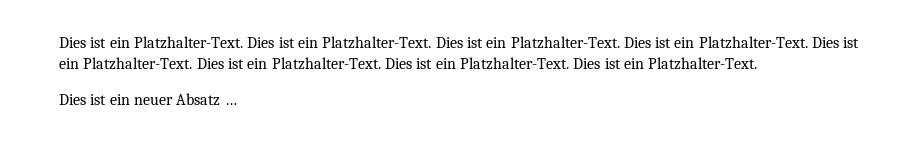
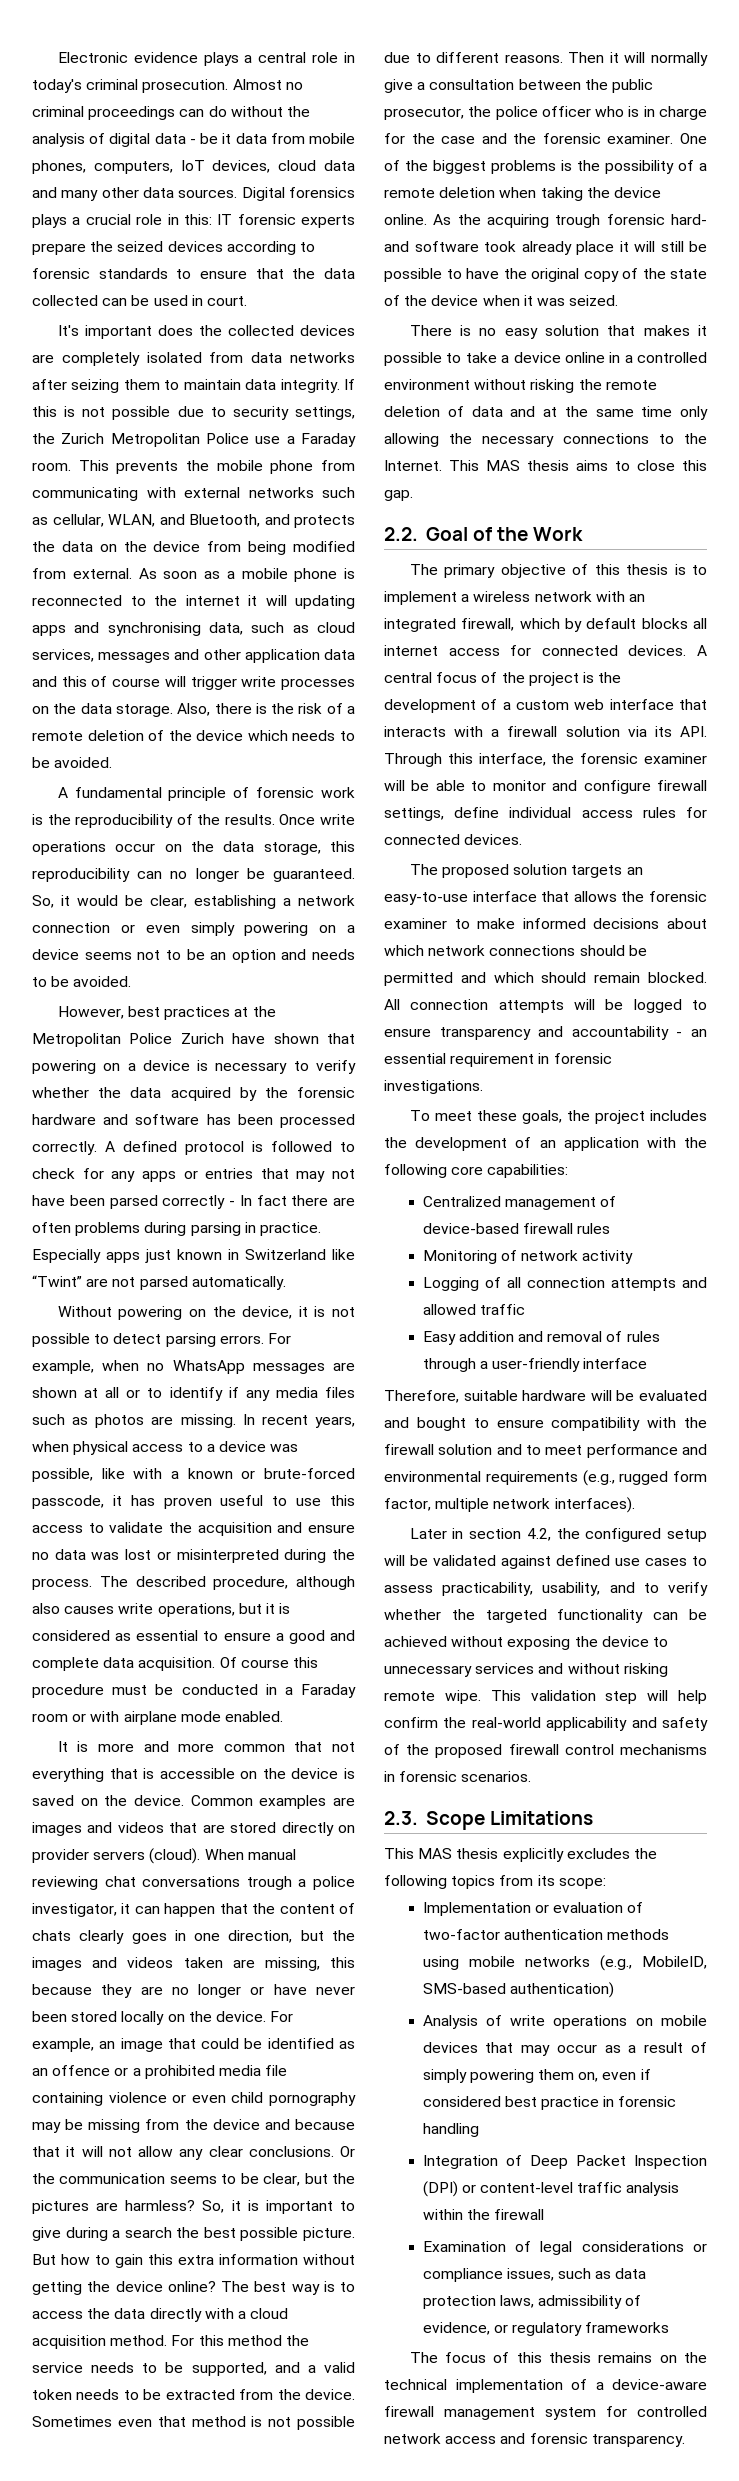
[59,36,860,49] [59,57,758,70] [59,93,237,106] Dies ist ein Platzhalter-Text. Dies ist ein Platzhalter-Text. Dies ist ein Platzhalter-Text. Dies ist ein Platzhalter-Text. Dies ist ein Platzhalter-Text. Dies ist ein Platzhalter-Text. Dies ist ein Platzhalter-Text. Dies ist ein Platzhalter-Text. // Dies ist ein neuer Absatz … -> [57,52,355,66] [32,79,303,93] [32,106,310,120] [32,133,356,147] [32,160,356,174] [32,187,355,201] [32,214,355,228] [32,241,315,255] [32,268,355,279] [32,295,247,306] [57,325,355,339] [32,352,355,366] [32,379,355,393] [32,406,355,420] [32,433,356,447] [32,460,355,474] [32,487,355,501] [32,514,355,528] [32,541,355,555] [32,568,355,582] [32,595,355,609] [32,622,355,636] [32,649,355,663] [32,676,355,690] [32,703,356,717] [32,730,355,741] [32,757,113,768] [57,787,355,801] [32,814,355,828] [32,841,355,855] [32,868,355,882] [32,895,355,909] [32,922,355,936] [32,949,355,963] [32,976,132,987] [57,1006,276,1020] [32,1033,355,1047] [32,1060,356,1074] [32,1087,355,1101] [32,1114,355,1128] [32,1141,355,1155] [32,1168,355,1182] [32,1195,355,1209] [32,1222,321,1236] [32,1249,355,1263] [32,1275,286,1290] [57,1306,355,1320] [32,1333,291,1347] [32,1360,355,1374] [32,1387,355,1401] [32,1414,355,1428] [32,1441,299,1455] [32,1468,355,1482] [32,1495,355,1509] [32,1522,355,1536] [32,1549,355,1563] [32,1576,355,1590] [32,1603,291,1617] [32,1630,355,1644] [32,1657,318,1671] [32,1684,356,1698] [32,1711,283,1725] [57,1741,355,1752] [32,1768,355,1782] [32,1795,355,1809] [32,1822,355,1836] [32,1848,296,1864] [32,1876,355,1890] [32,1903,355,1917] [32,1930,355,1944] [32,1957,355,1971] [32,1984,355,1998] [32,2011,294,2025] [32,2038,355,2052] [32,2065,288,2079] [32,2092,356,2106] [32,2119,355,2133] [32,2146,355,2160] [32,2173,355,2186] [32,2200,355,2214] [32,2227,355,2241] [32,2254,355,2268] [32,2281,355,2295] [32,2308,289,2322] [32,2335,309,2349] [32,2362,355,2376] [32,2389,355,2400] [32,2416,355,2430] [384,52,708,66] [384,79,653,93] [384,106,707,120] [384,133,707,144] [384,160,707,174] [384,187,661,201] [384,214,707,228] [384,241,707,255] [384,268,707,282] [384,295,619,306] [409,325,707,339] [384,352,707,366] [384,379,657,393] [384,406,708,420] [384,433,707,447] [384,460,707,471] [384,490,413,501] [384,527,584,541] [409,564,707,578] [384,591,645,605] [384,618,707,632] [384,645,707,656] [384,672,622,686] [384,699,707,713] [384,726,707,737] [384,753,707,767] [384,780,707,794] [384,807,707,821] [384,834,523,845] [409,864,643,878] [384,891,707,905] [384,918,707,929] [384,945,647,956] [384,972,707,986] [384,999,707,1013] [384,1026,707,1040] [384,1053,612,1067] [384,1080,483,1094] [409,1110,707,1124] [384,1137,707,1151] [384,1164,569,1178] [422,1196,617,1210] [422,1223,611,1234] [422,1250,634,1264] [422,1277,707,1291] [422,1304,525,1315] [422,1331,660,1345] [422,1358,648,1372] [384,1390,707,1403] [384,1417,707,1431] [384,1444,707,1458] [384,1470,707,1486] [384,1497,635,1513] [409,1528,707,1542] [384,1555,707,1569] [384,1582,708,1596] [384,1609,707,1623] [384,1636,668,1650] [384,1663,668,1677] [384,1690,707,1704] [384,1717,708,1731] [384,1744,707,1758] [384,1771,532,1782] [384,1811,593,1830] [384,1848,657,1862] [384,1875,606,1889] [422,1902,644,1916] [422,1929,670,1940] [422,1955,707,1971] [422,1982,614,1998] [422,2015,707,2029] [422,2042,707,2056] [422,2069,651,2083] [422,2096,677,2110] [422,2123,479,2137] [422,2155,707,2169] [422,2181,680,2197] [422,2209,545,2220] [422,2241,707,2255] [422,2268,647,2282] [422,2295,642,2309] [422,2322,670,2336] [409,2352,707,2363] [384,2379,707,2393] [384,2406,707,2420] [384,2433,685,2447] Electronic evidence plays a central role in today's criminal prosecution. Almost no criminal proceedings can do without the analysis of digital data - be it data from mobile phones, computers, IoT devices, cloud data and many other data sources. Digital forensics plays a crucial role in this: IT forensic experts prepare the seized devices according to forensic standards to ensure that the data collected can be used in court. // It's important does the collected devices are completely isolated from data networks after seizing them to maintain data integrity. If this is not possible due to security settings, the Zurich Metropolitan Police use a Faraday room. This prevents the mobile phone from communicating with external networks such as cellular, WLAN, and Bluetooth, and protects the data on the device from being modified from external. As soon as a mobile phone is reconnected to the internet it will updating apps and synchronising data, such as cloud services, messages and other application data and this of course will trigger write processes on the data storage. Also, there is the risk of a remote deletion of the device which needs to be avoided. // A fundamental principle of forensic work is the reproducibility of the results. Once write operations occur on the data storage, this reproducibility can no longer be guaranteed. So, it would be clear, establishing a network connection or even simply powering on a device seems not to be an option and needs to be avoided. // However, best practices at the Metropolitan Police Zurich have shown that powering on a device is necessary to verify whether the data acquired by the forensic hardware and software has been processed correctly. A defined protocol is followed to check for any apps or entries that may not have been parsed correctly - In fact there are often problems during parsing in practice. Especially apps just known in Switzerland like “Twint” are not parsed automatically. // Without powering on the device, it is not possible to detect parsing errors. For example, when no WhatsApp messages are shown at all or to identify if any media files such as photos are missing. In recent years, when physical access to a device was possible, like with a known or brute-forced passcode, it has proven useful to use this access to validate the acquisition and ensure no data was lost or misinterpreted during the process. The described procedure, although also causes write operations, but it is considered as essential to ensure a good and complete data acquisition. Of course this procedure must be conducted in a Faraday room or with airplane mode enabled. // It is more and more common that not everything that is accessible on the device is saved on the device. Common examples are images and videos that are stored directly on provider servers (cloud). When manual reviewing chat conversations trough a police investigator, it can happen that the content of chats clearly goes in one direction, but the images and videos taken are missing, this because they are no longer or have never been stored locally on the device. For example, an image that could be identified as an offence or a prohibited media file containing violence or even child pornography may be missing from the device and because that it will not allow any clear conclusions. Or the communication seems to be clear, but the pictures are harmless? So, it is important to give during a search the best possible picture. But how to gain this extra information without getting the device online? The best way is to access the data directly with a cloud acquisition method. For this method the service needs to be supported, and a valid token needs to be extracted from the device. Sometimes even that method is not possible due to different reasons. Then it will normally give a consultation between the public prosecutor, the police officer who is in charge for the case and the forensic examiner. One of the biggest problems is the possibility of a remote deletion when taking the device online. As the acquiring trough forensic hard- and software took already place it will still be possible to have the original copy of the state of the device when it was seized. // There is no easy solution that makes it possible to take a device online in a controlled environment without risking the remote deletion of data and at the same time only allowing the necessary connections to the Internet. This MAS thesis aims to close this gap. // 2.2. Goal of the Work // The primary objective of this thesis is to implement a wireless network with an integrated firewall, which by default blocks all internet access for connected devices. A central focus of the project is the development of a custom web interface that interacts with a firewall solution via its API. Through this interface, the forensic examiner will be able to monitor and configure firewall settings, define individual access rules for connected devices. // The proposed solution targets an easy-to-use interface that allows the forensic examiner to make informed decisions about which network connections should be permitted and which should remain blocked. All connection attempts will be logged to ensure transparency and accountability - an essential requirement in forensic investigations. // To meet these goals, the project includes the development of an application with the following core capabilities: // Centralized management of device-based firewall rules // Monitoring of network activity // Logging of all connection attempts and allowed traffic // Easy addition and removal of rules through a user-friendly interface // Therefore, suitable hardware will be evaluated and bought to ensure compatibility with the firewall solution and to meet performance and environmental requirements (e.g., rugged form factor, multiple network interfaces). // Later in section 4.2, the configured setup will be validated against defined use cases to assess practicability, usability, and to verify whether the targeted functionality can be achieved without exposing the device to unnecessary services and without risking remote wipe. This validation step will help confirm the real-world applicability and safety of the proposed firewall control mechanisms in forensic scenarios. // 2.3. Scope Limitations // This MAS thesis explicitly excludes the following topics from its scope: // Implementation or evaluation of two-factor authentication methods using mobile networks (e.g., MobileID, SMS-based authentication) // Analysis of write operations on mobile devices that may occur as a result of simply powering them on, even if considered best practice in forensic handling // Integration of Deep Packet Inspection (DPI) or content-level traffic analysis within the firewall // Examination of legal considerations or compliance issues, such as data protection laws, admissibility of evidence, or regulatory frameworks // The focus of this thesis remains on the technical implementation of a device-aware firewall management system for controlled network access and forensic transparency.

